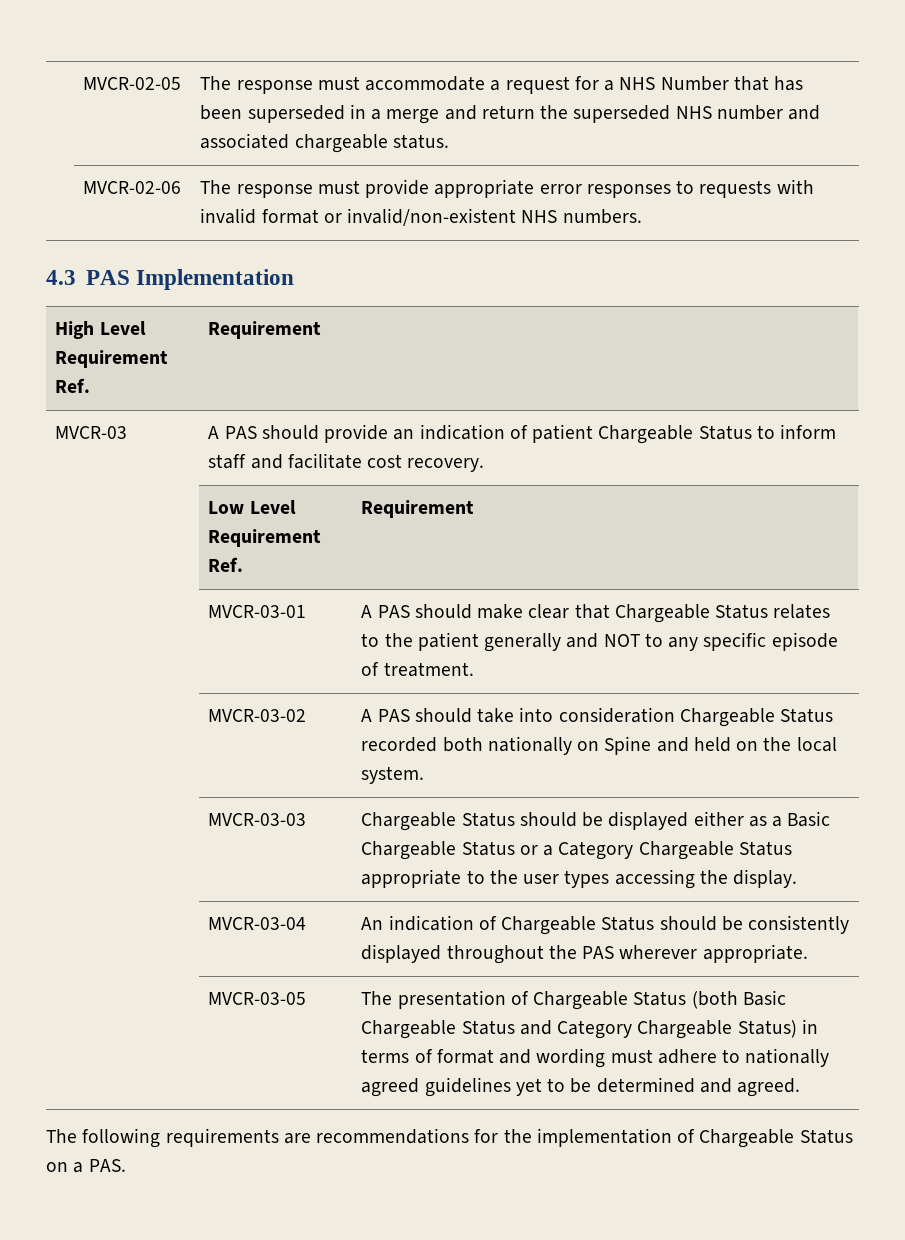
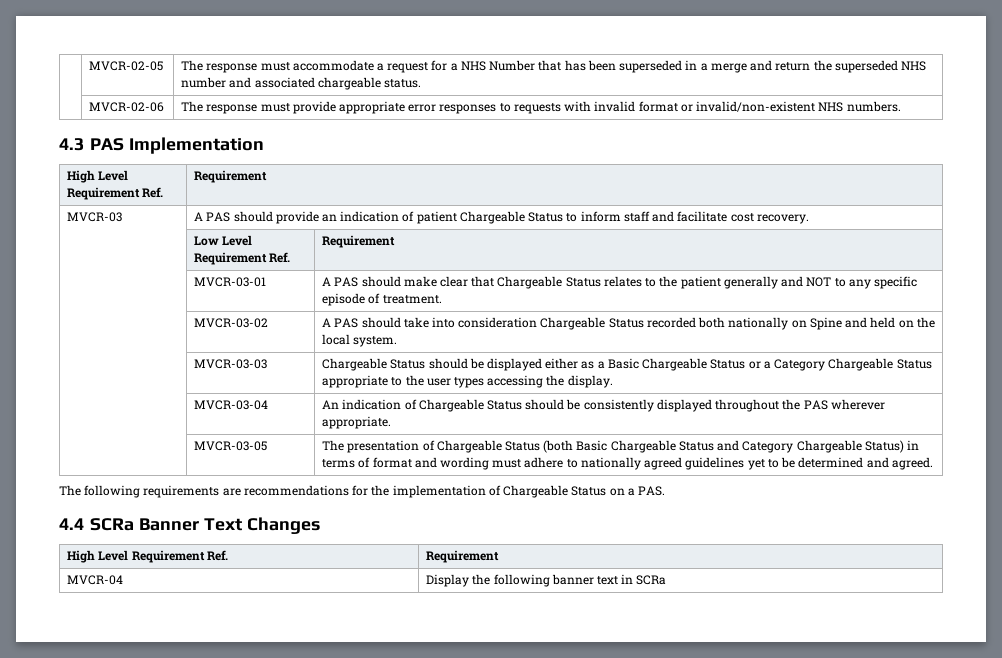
(126, 1165) none -> [59,517,320,534] [67,550,228,563] [426,550,500,563] [67,575,124,585] [426,574,667,587] // 4.4 SCRa Banner Text Changes // High Level Requirement Ref. | Requirement // MVCR-04 | Display the following banner text in SCRa

